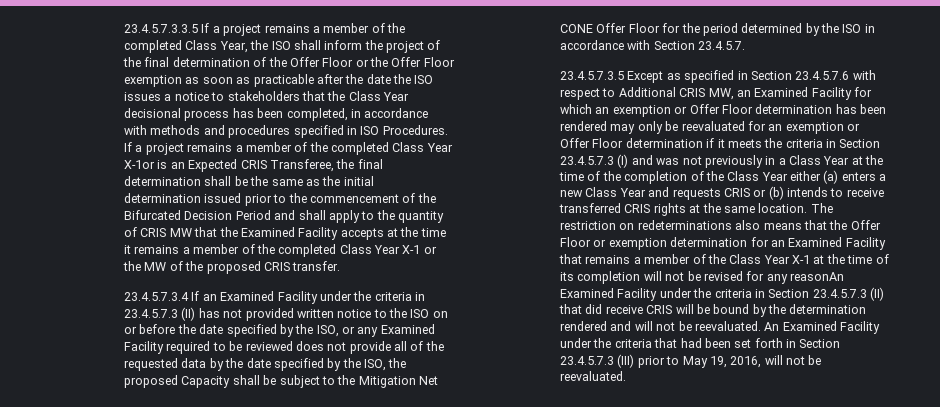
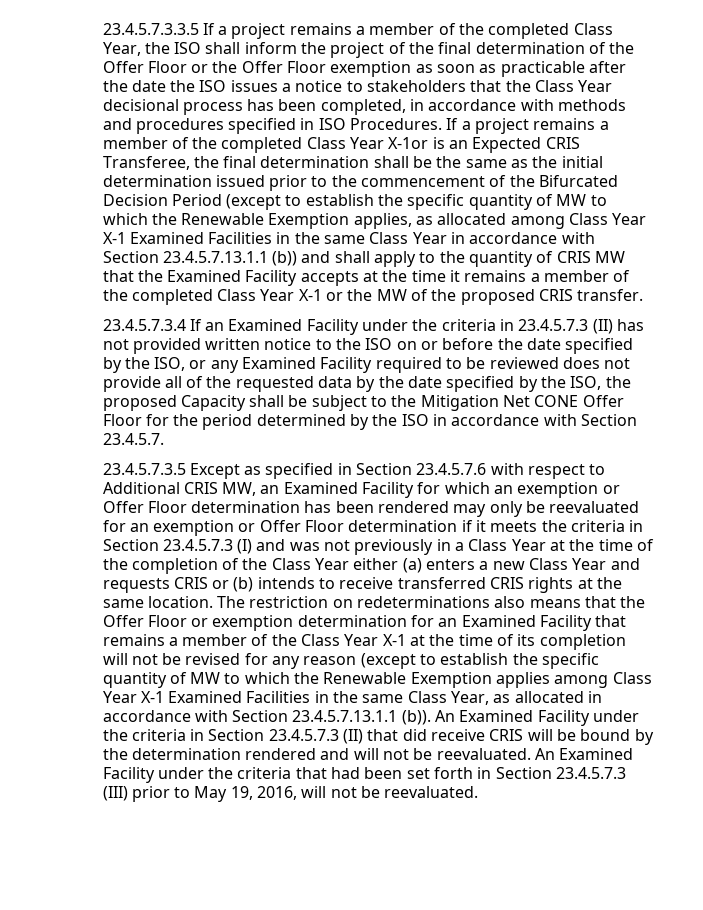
(271, 215) none -> [226,194,607,210] [102,213,647,229] [102,232,595,244] [102,251,298,266] (except to establish the specific quantity of MW to which the Renewable Exemption applies, as allocated among Class Year X-1 Examined Facilities in the same Class Year in accordance with Section 23.4.5.7.13.1.1 (b))
[790,272,845,281] reasonAn -> [303,653,600,669] [102,672,652,688] [102,691,603,705] [102,710,456,725] reason (except to establish the specific quantity of MW to which the Renewable Exemption applies among Class Year X-1 Examined Facilities in the same Class Year, as allocated in accordance with Section 23.4.5.7.13.1.1 (b)). An

